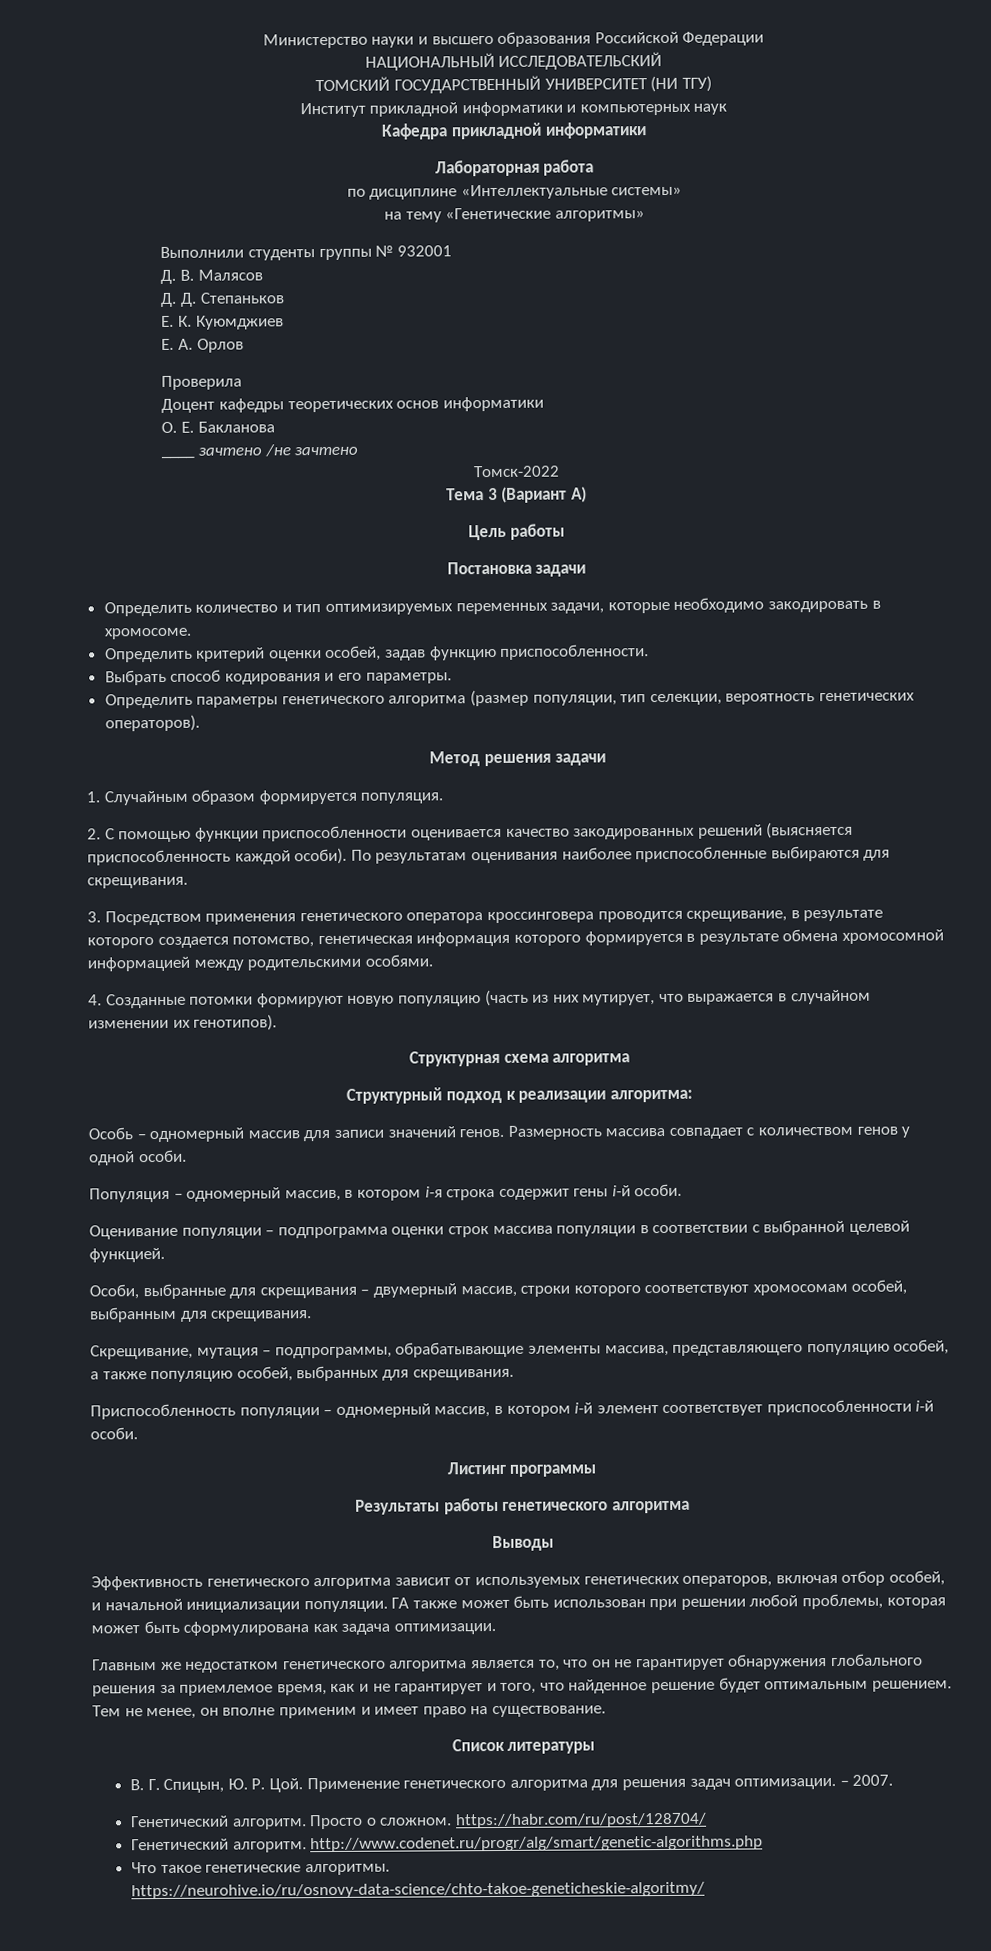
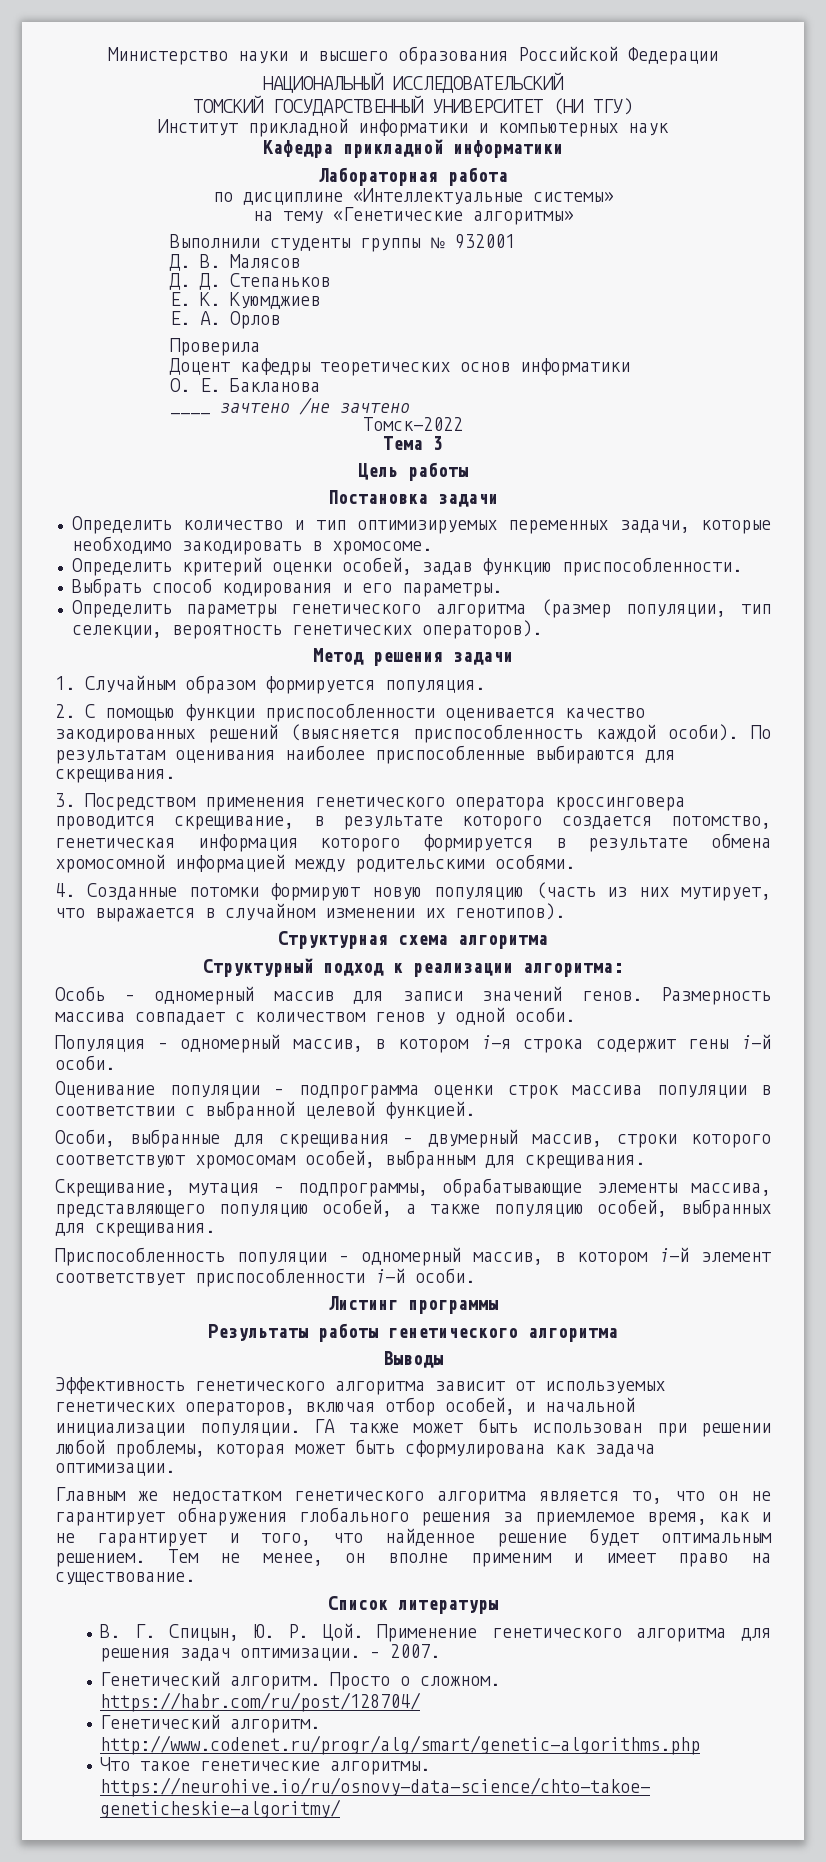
[501,486,587,503] (Вариант А) -> (443, 443) none

